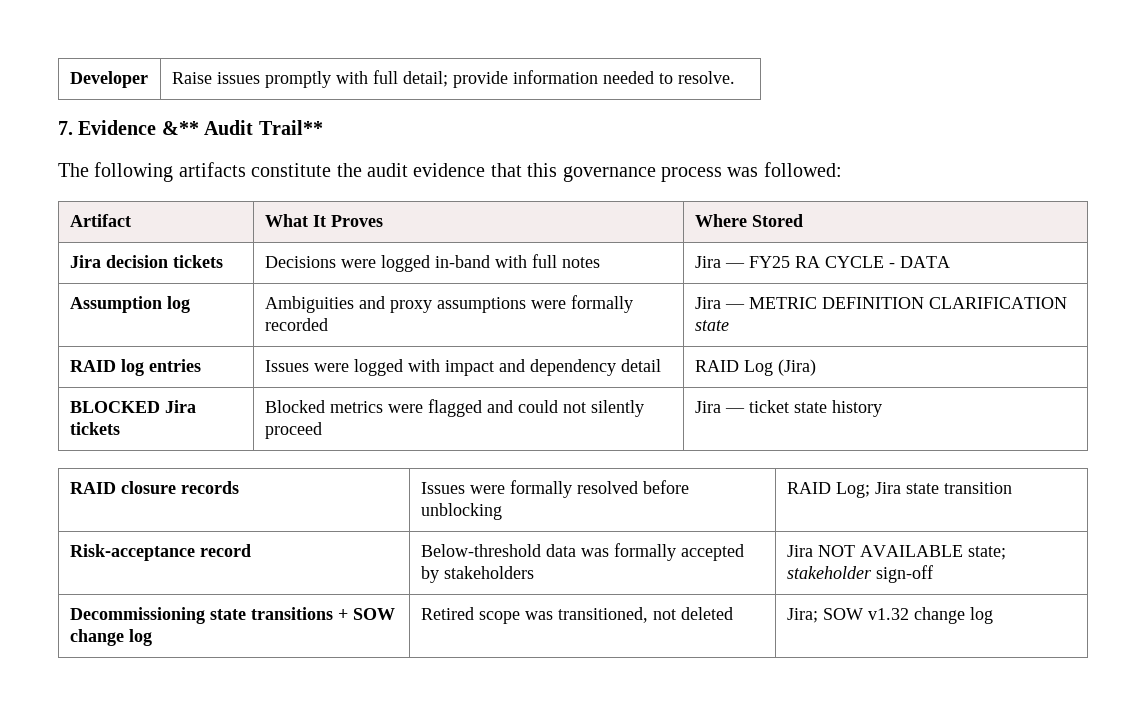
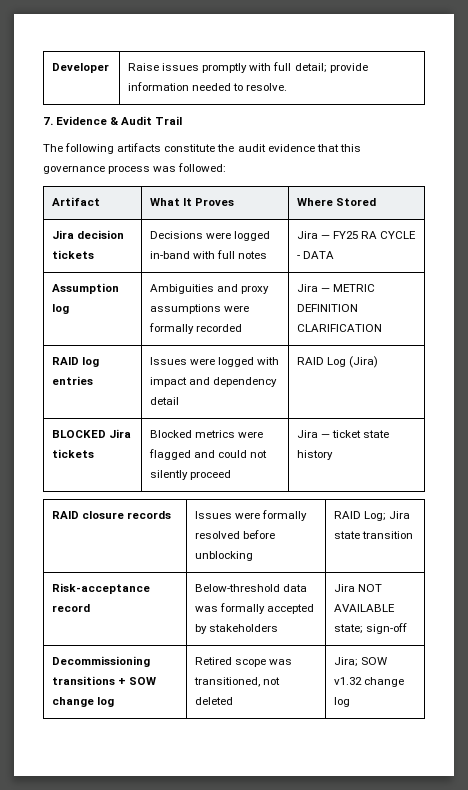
[161,120,323,135] &** Audit Trail** -> [110,116,183,125] & Audit Trail
[694,320,729,331] state -> (383, 328) none
[786,566,872,579] stakeholder -> (364, 629) none
[209,609,246,620] state -> (151, 661) none

